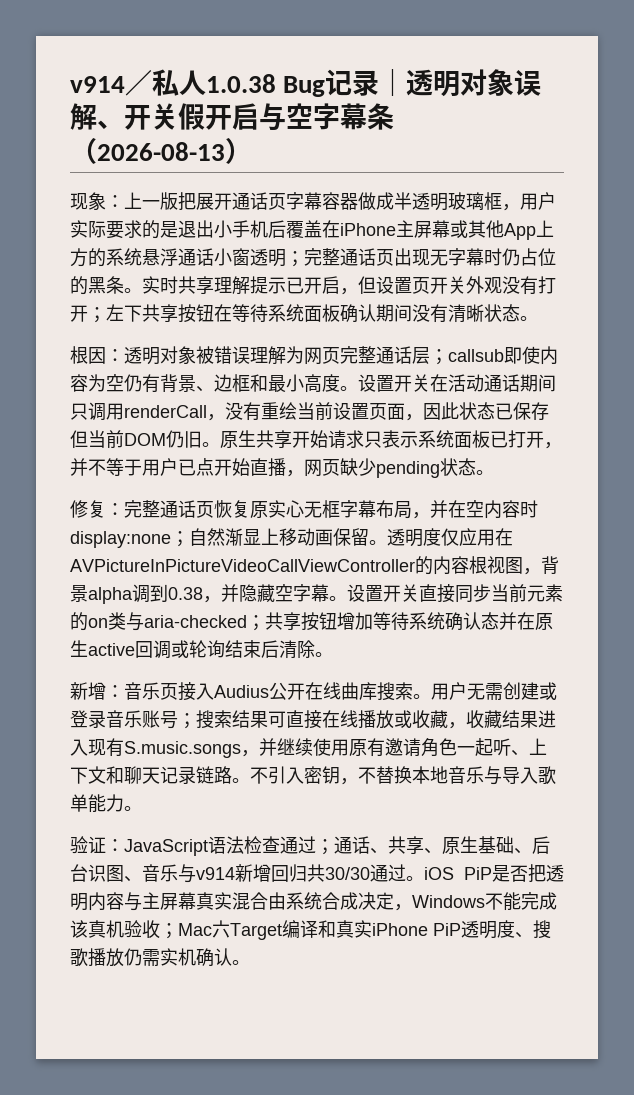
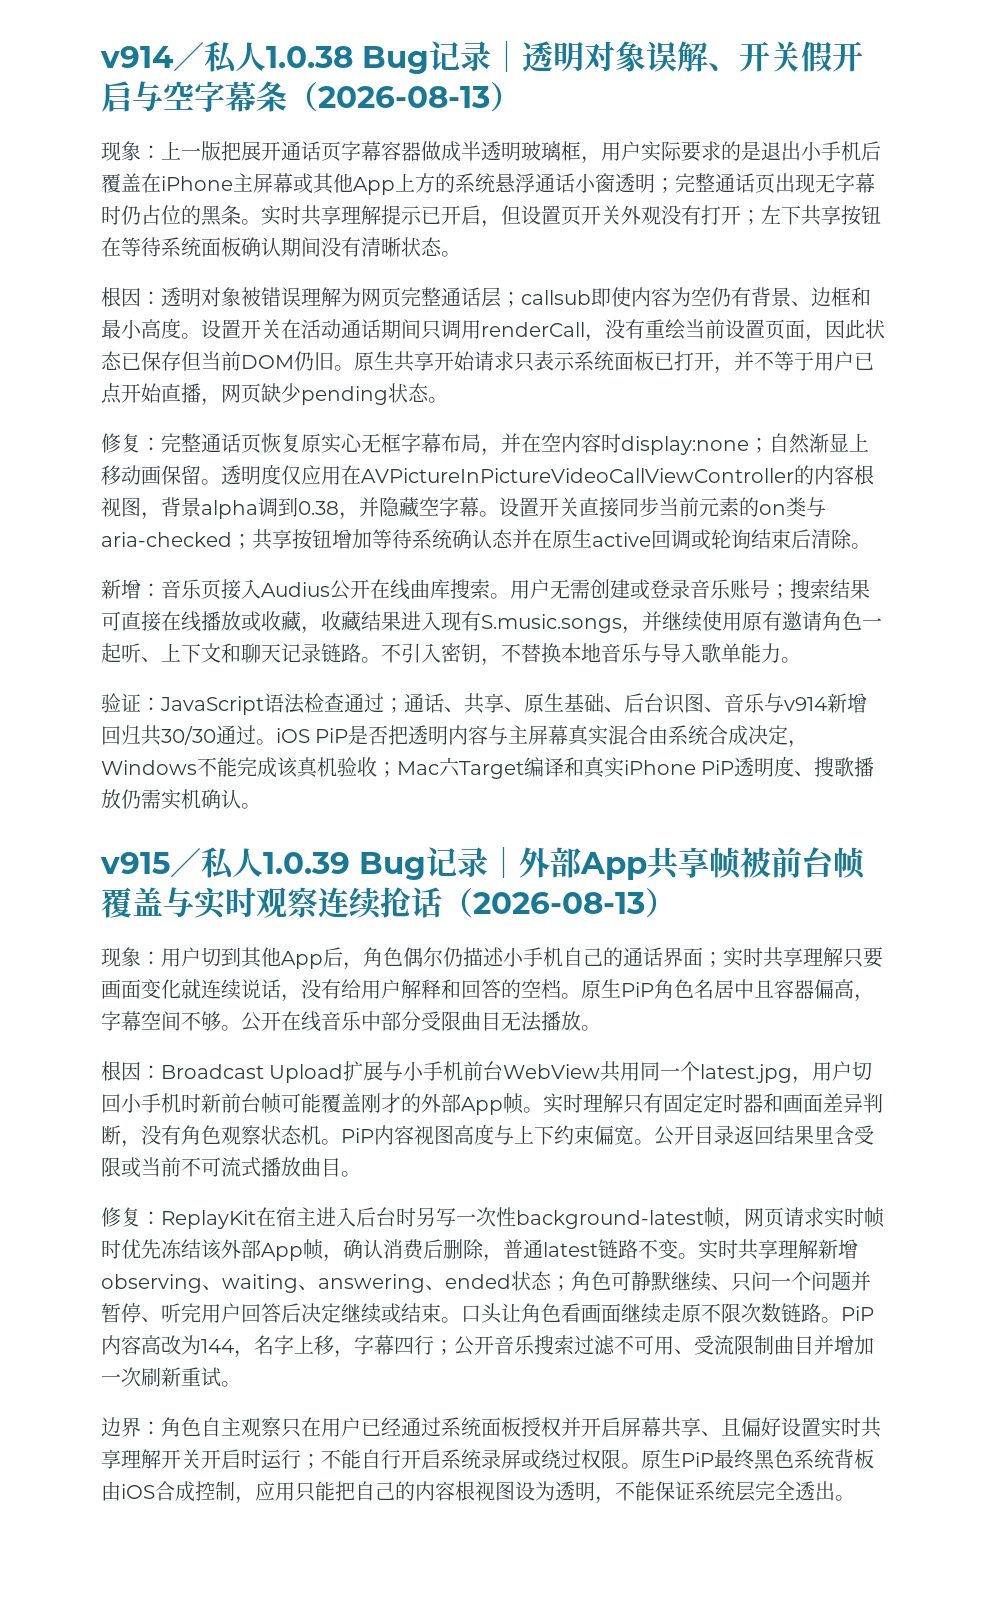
(250, 962) none -> [100,847,866,880] [101,887,676,920] [101,947,883,970] [101,979,874,1002] [101,1011,601,1032] [101,1061,873,1084] [101,1093,883,1115] [101,1124,874,1148] [101,1157,361,1178] [101,1206,885,1230] [101,1239,858,1262] [101,1271,871,1293] [101,1303,874,1324] [101,1335,874,1358] [101,1367,241,1387] [101,1417,881,1438] [101,1449,874,1470] [101,1481,855,1504] // v915／私人1.0.39 Bug记录｜外部App共享帧被前台帧覆盖与实时观察连续抢话（2026-08-13） // 现象：用户切到其他App后，角色偶尔仍描述小手机自己的通话界面；实时共享理解只要画面变化就连续说话，没有给用户解释和回答的空档。原生PiP角色名居中且容器偏高，字幕空间不够。公开在线音乐中部分受限曲目无法播放。 // 根因：Broadcast Upload扩展与小手机前台WebView共用同一个latest.jpg，用户切回小手机时新前台帧可能覆盖刚才的外部App帧。实时理解只有固定定时器和画面差异判断，没有角色观察状态机。PiP内容视图高度与上下约束偏宽。公开目录返回结果里含受限或当前不可流式播放曲目。 // 修复：ReplayKit在宿主进入后台时另写一次性background-latest帧，网页请求实时帧时优先冻结该外部App帧，确认消费后删除，普通latest链路不变。实时共享理解新增observing、waiting、answering、ended状态；角色可静默继续、只问一个问题并暂停、听完用户回答后决定继续或结束。口头让角色看画面继续走原不限次数链路。PiP内容高改为144，名字上移，字幕四行；公开音乐搜索过滤不可用、受流限制曲目并增加一次刷新重试。 // 边界：角色自主观察只在用户已经通过系统面板授权并开启屏幕共享、且偏好设置实时共享理解开关开启时运行；不能自行开启系统录屏或绕过权限。原生PiP最终黑色系统背板由iOS合成控制，应用只能把自己的内容根视图设为透明，不能保证系统层完全透出。

